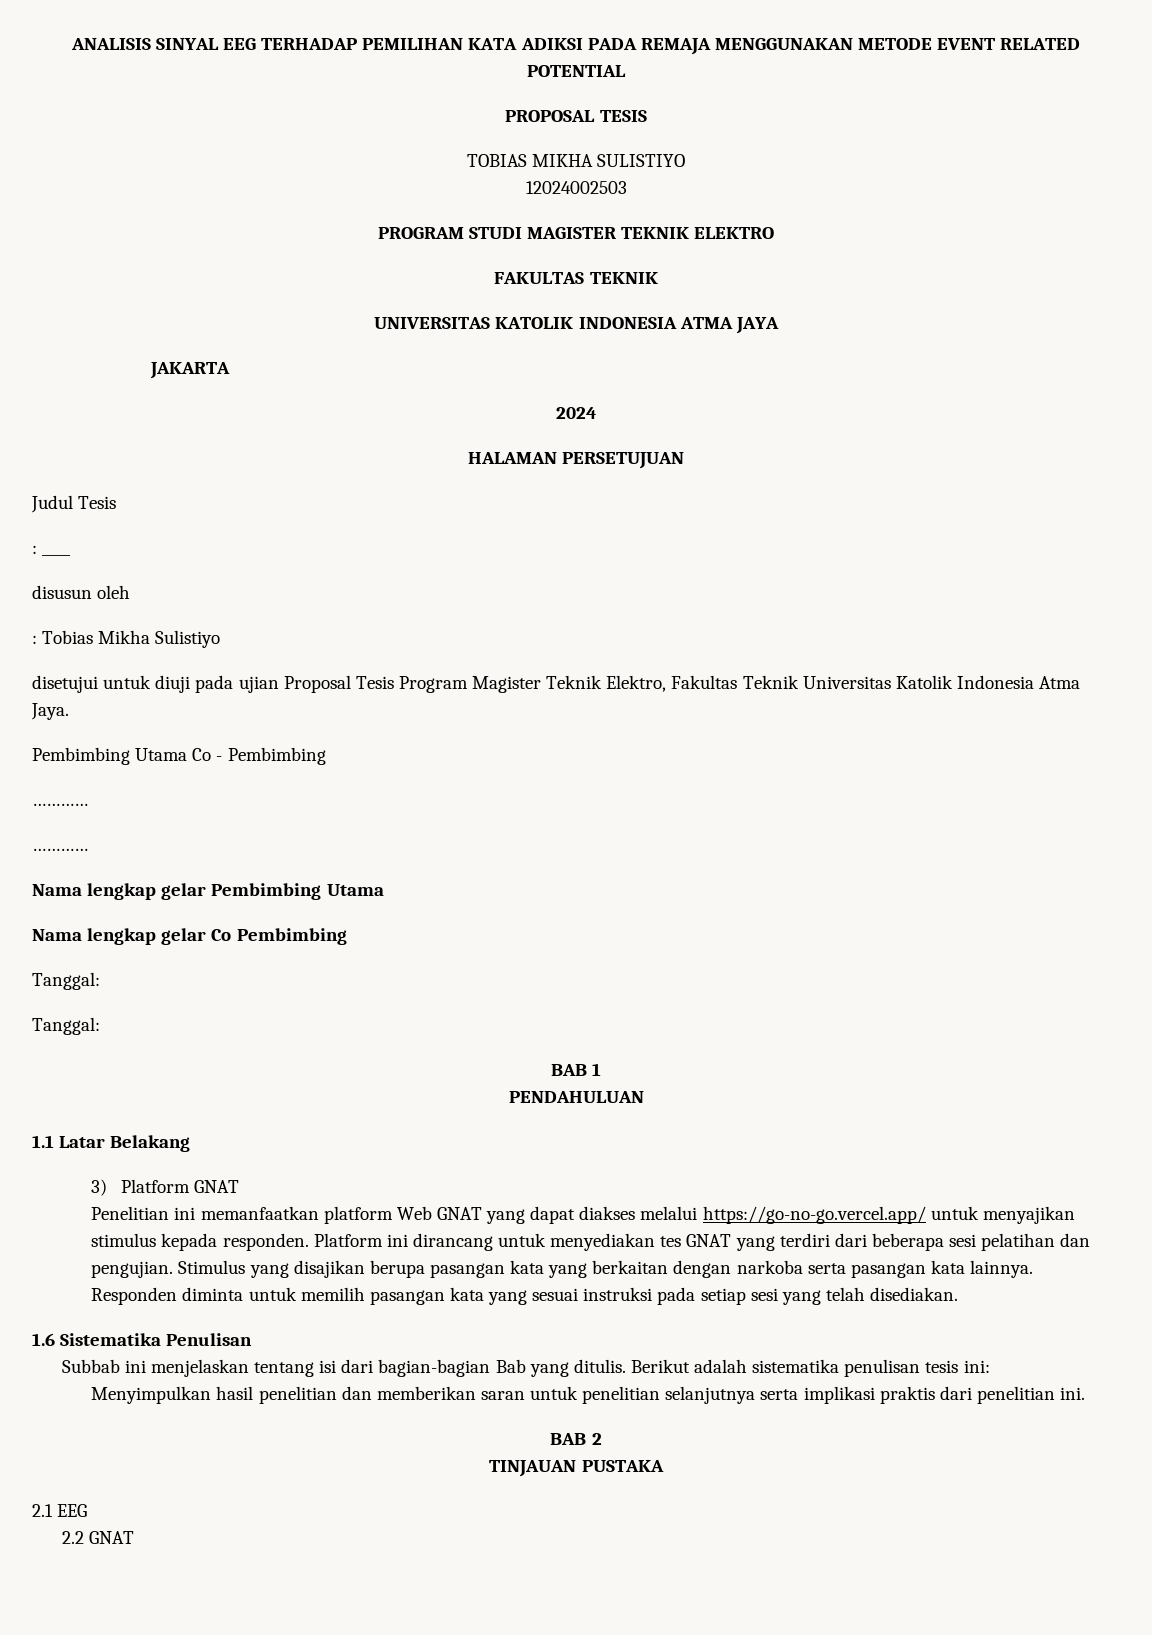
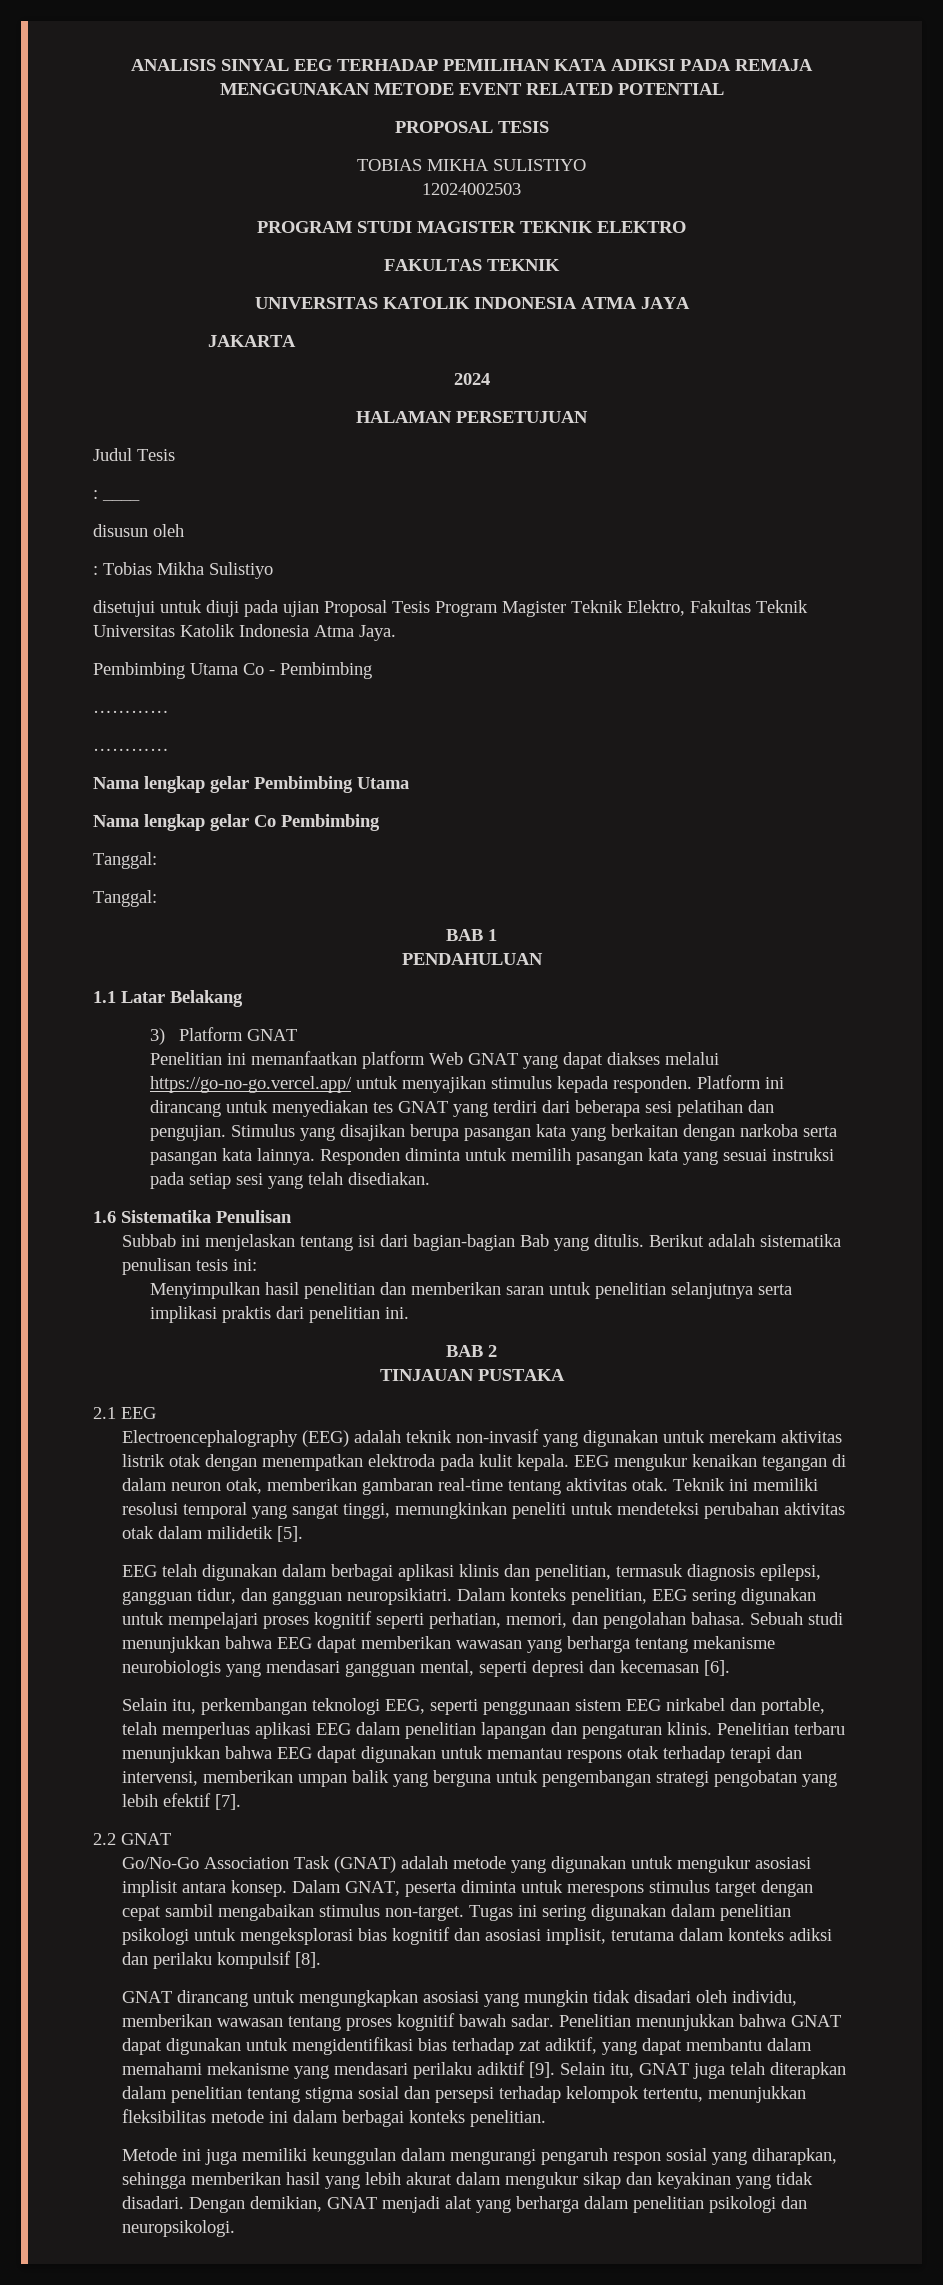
[61,1531,134,1544] 2.2 GNAT -> [121,1429,842,1447] [121,1454,846,1471] [121,1478,818,1495] [121,1502,845,1519] [121,1526,303,1542] [121,1564,821,1581] [121,1588,816,1605] [121,1611,843,1629] [121,1636,775,1653] [121,1660,730,1677] [121,1698,825,1715] [121,1722,845,1739] [121,1746,802,1763] [121,1770,837,1787] [121,1793,241,1810] [93,1833,171,1845] [121,1856,811,1873] [121,1880,813,1897] [121,1904,791,1921] [121,1927,832,1945] [121,1951,321,1969] [121,1990,797,2007] [121,2013,841,2031] [121,2037,812,2055] [121,2061,846,2079] [121,2086,806,2103] [121,2109,546,2127] [121,2148,837,2165] [121,2172,813,2189] [121,2196,807,2213] [121,2220,235,2237] Electroencephalography (EEG) adalah teknik non-invasif yang digunakan untuk merekam aktivitas listrik otak dengan menempatkan elektroda pada kulit kepala. EEG mengukur kenaikan tegangan di dalam neuron otak, memberikan gambaran real-time tentang aktivitas otak. Teknik ini memiliki resolusi temporal yang sangat tinggi, memungkinkan peneliti untuk mendeteksi perubahan aktivitas otak dalam milidetik [5]. // EEG telah digunakan dalam berbagai aplikasi klinis dan penelitian, termasuk diagnosis epilepsi, gangguan tidur, dan gangguan neuropsikiatri. Dalam konteks penelitian, EEG sering digunakan untuk mempelajari proses kognitif seperti perhatian, memori, dan pengolahan bahasa. Sebuah studi menunjukkan bahwa EEG dapat memberikan wawasan yang berharga tentang mekanisme neurobiologis yang mendasari gangguan mental, seperti depresi dan kecemasan [6]. // Selain itu, perkembangan teknologi EEG, seperti penggunaan sistem EEG nirkabel dan portable, telah memperluas aplikasi EEG dalam penelitian lapangan dan pengaturan klinis. Penelitian terbaru menunjukkan bahwa EEG dapat digunakan untuk memantau respons otak terhadap terapi dan intervensi, memberikan umpan balik yang berguna untuk pengembangan strategi pengobatan yang lebih efektif [7]. // 2.2 GNAT // Go/No-Go Association Task (GNAT) adalah metode yang digunakan untuk mengukur asosiasi implisit antara konsep. Dalam GNAT, peserta diminta untuk merespons stimulus target dengan cepat sambil mengabaikan stimulus non-target. Tugas ini sering digunakan dalam penelitian psikologi untuk mengeksplorasi bias kognitif dan asosiasi implisit, terutama dalam konteks adiksi dan perilaku kompulsif [8]. // GNAT dirancang untuk mengungkapkan asosiasi yang mungkin tidak disadari oleh individu, memberikan wawasan tentang proses kognitif bawah sadar. Penelitian menunjukkan bahwa GNAT dapat digunakan untuk mengidentifikasi bias terhadap zat adiktif, yang dapat membantu dalam memahami mekanisme yang mendasari perilaku adiktif [9]. Selain itu, GNAT juga telah diterapkan dalam penelitian tentang stigma sosial dan persepsi terhadap kelompok tertentu, menunjukkan fleksibilitas metode ini dalam berbagai konteks penelitian. // Metode ini juga memiliki keunggulan dalam mengurangi pengaruh respon sosial yang diharapkan, sehingga memberikan hasil yang lebih akurat dalam mengukur sikap dan keyakinan yang tidak disadari. Dengan demikian, GNAT menjadi alat yang berharga dalam penelitian psikologi dan neuropsikologi.

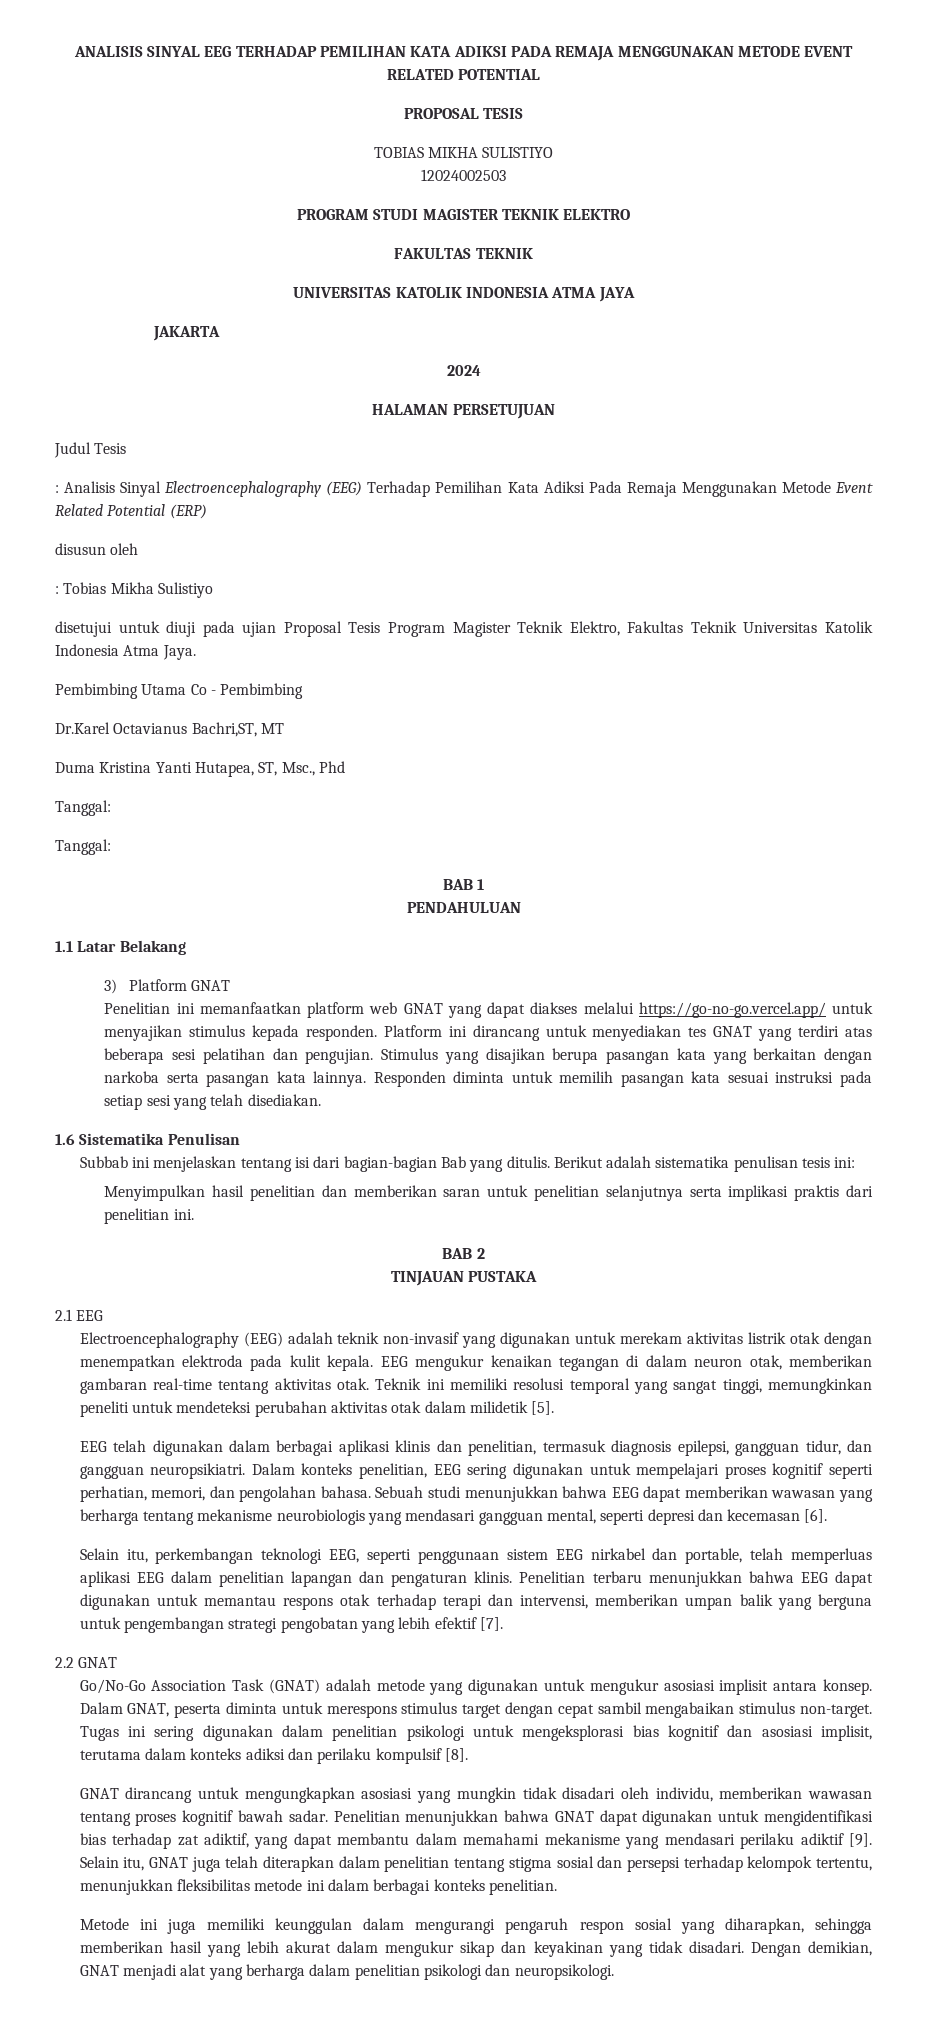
[102,499,140,501] ____ -> [64,481,874,497] [55,504,207,519] Analisis Sinyal Electroencephalography (EEG) Terhadap Pemilihan Kata Adiksi Pada Remaja Menggunakan Metode Event Related Potential (ERP)
[93,710,169,713] [93,748,169,751] [93,776,409,793] [93,814,380,831] ………… // ………… // Nama lengkap gelar Pembimbing Utama // Nama lengkap gelar Co Pembimbing -> [55,722,284,737] [55,761,345,777] Dr.Karel Octavianus Bachri,ST, MT // Duma Kristina Yanti Hutapea, ST, Msc., Phd
[429,1052,464,1065] Web -> [369,1002,398,1014] web
[542,1100,571,1113] dari -> [845,1027,873,1037] atas
[683,1151,719,1165] yang -> (721, 1077) none

